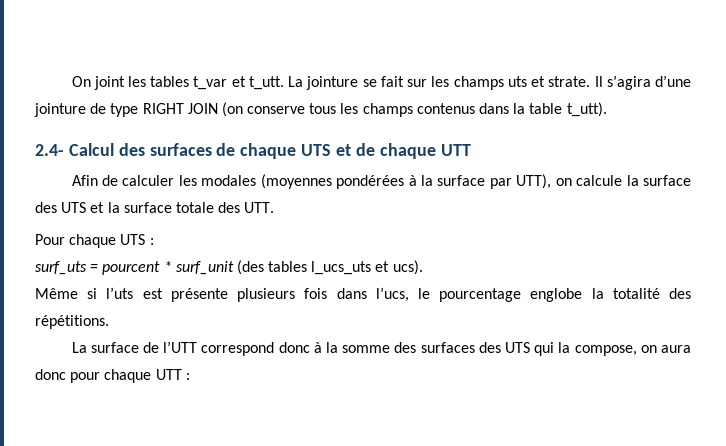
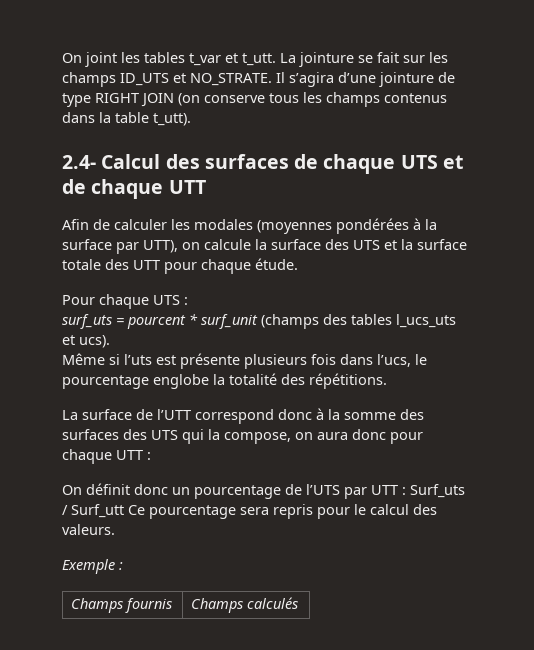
[507,76,591,87] uts et strate. -> [120,73,272,86] ID_UTS et NO_STRATE.
[244,202,275,213] UTT. -> [133,258,298,274] UTT pour chaque étude.
[236,260,264,275] (des -> [261,314,347,329] (champs des
(190, 376) none -> [62,483,465,499] [62,504,437,519] [62,524,115,535] [62,559,123,574] [70,598,172,613] [190,597,298,613] // On définit donc un pourcentage de l’UTS par UTT : Surf_uts / Surf_utt Ce pourcentage sera repris pour le calcul des valeurs. // Exemple : // Champs fournis | Champs calculés

